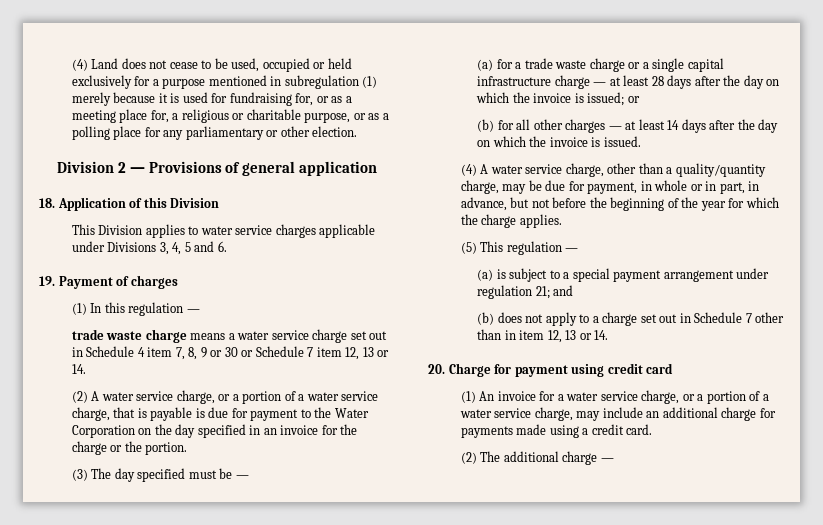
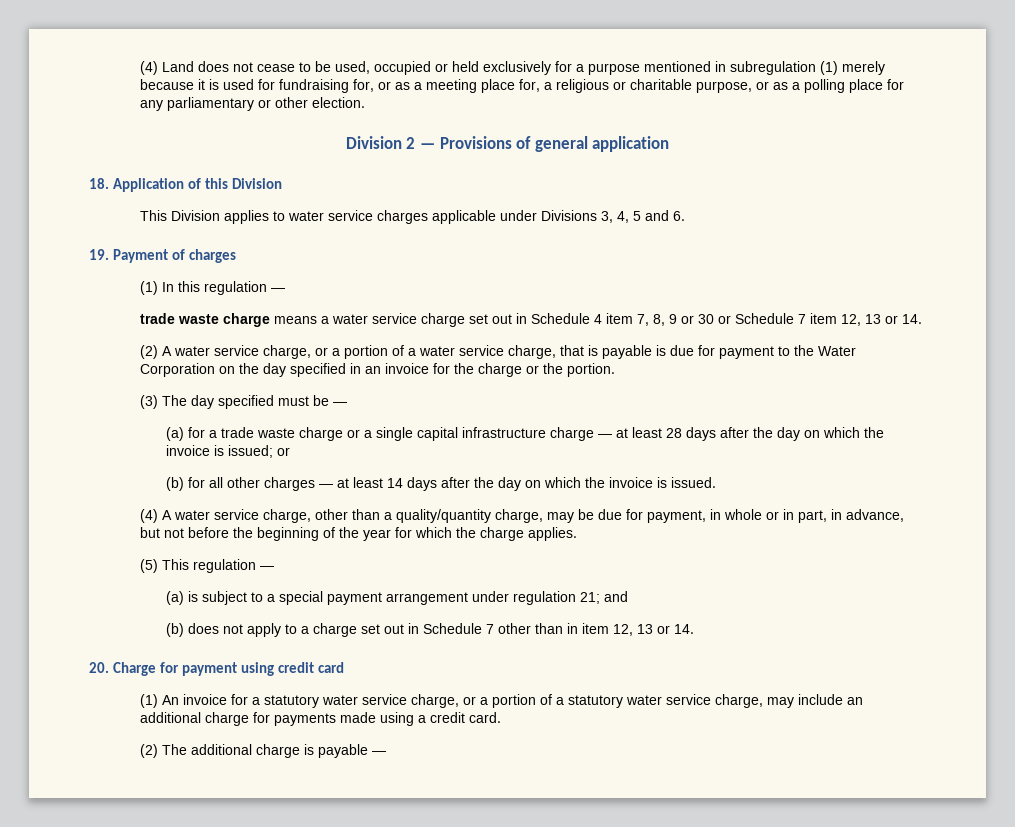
[566,390,769,404] water service charge, or a portion of a -> [264,694,624,708] statutory water service charge, or a portion of a statutory
(598, 458) none -> [304,744,369,758] is payable

